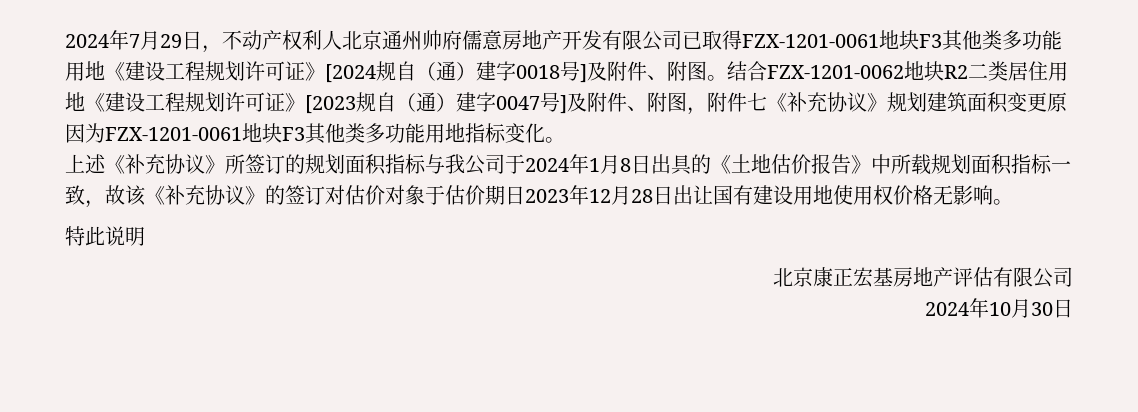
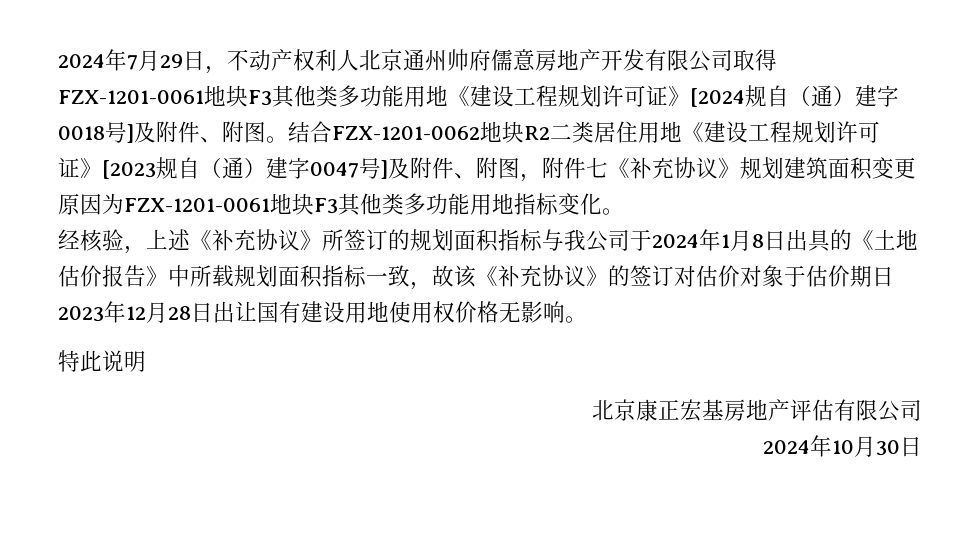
[682,31,702,49] 已 -> (733, 60) none
(565, 140) none -> [58,229,146,254] 经核验，

